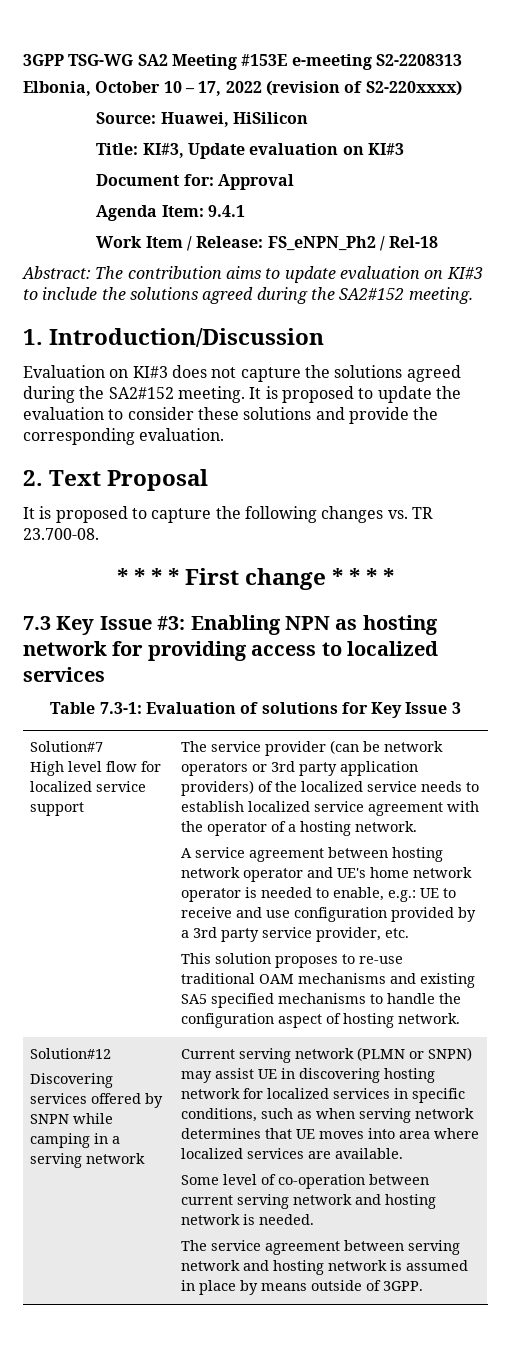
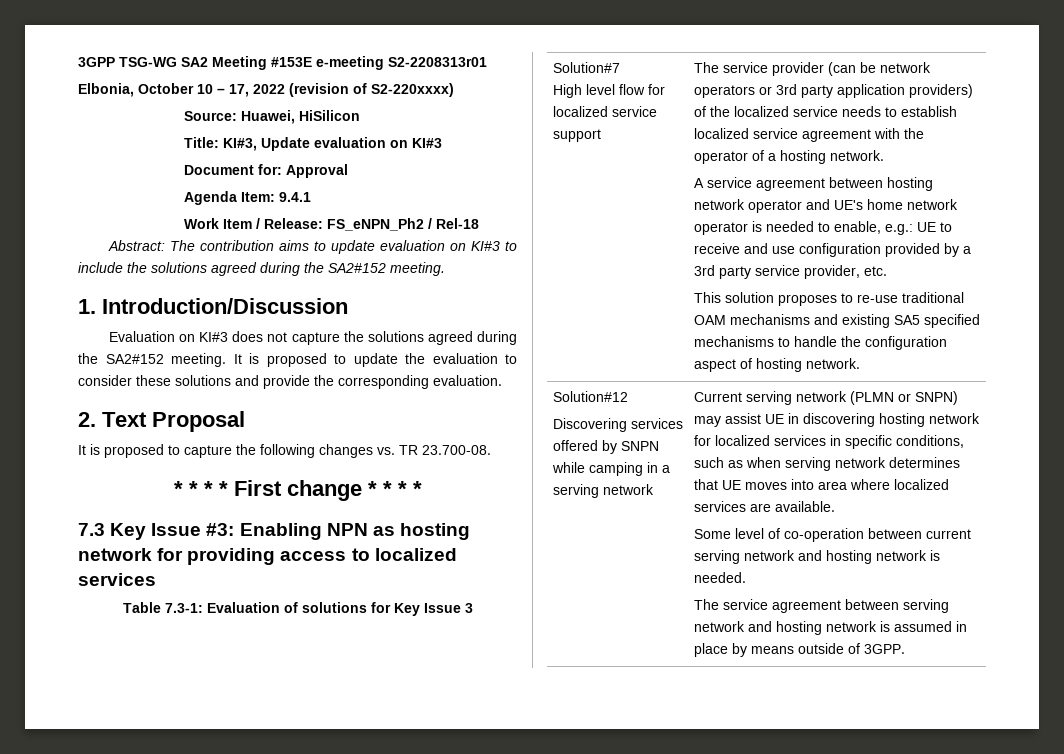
[375,54,462,66] S2-2208313 -> [388,57,487,67] S2-2208313r01

